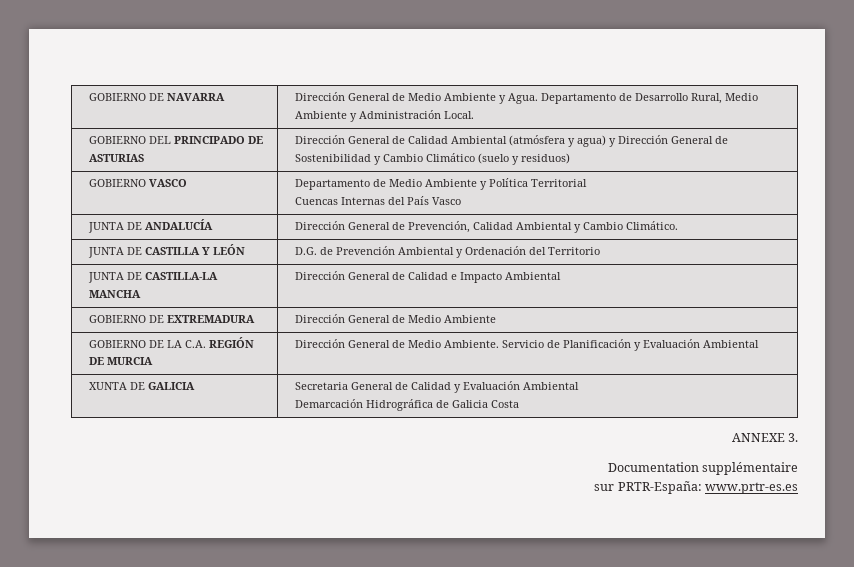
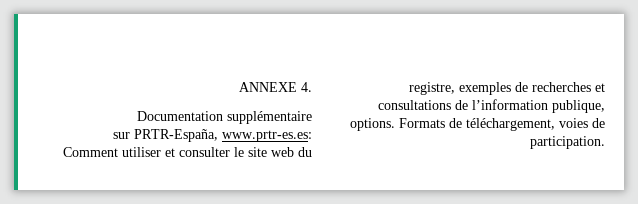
[89,93,226,101] [295,92,759,104] [295,110,475,122] [89,136,264,144] [89,154,145,162] [295,135,729,147] [295,153,571,165] [89,179,188,187] [295,178,588,190] [295,196,462,205] [88,219,214,233] [295,221,679,233] [88,244,246,258] [295,246,601,258] [88,272,219,283] [89,290,142,298] [295,271,562,283] [89,315,256,323] [295,314,497,323] [89,337,255,348] [89,357,154,365] [295,339,760,351] [89,382,196,390] [295,381,580,393] [295,399,520,411] [731,433,798,442] [607,462,798,475] [594,481,798,494] GOBIERNO DE NAVARRA | Dirección General de Medio Ambiente y Agua. Departamento de Desarrollo Rural, Medio Ambiente y Administración Local. // GOBIERNO DEL PRINCIPADO DE ASTURIAS | Dirección General de Calidad Ambiental (atmósfera y agua) y Dirección General de Sostenibilidad y Cambio Climático (suelo y residuos) // GOBIERNO VASCO | Departamento de Medio Ambiente y Política Territorial // Cuencas Internas del País Vasco // JUNTA DE ANDALUCÍA | Dirección General de Prevención, Calidad Ambiental y Cambio Climático. // JUNTA DE CASTILLA Y LEÓN | D.G. de Prevención Ambiental y Ordenación del Territorio // JUNTA DE CASTILLA-LA MANCHA | Dirección General de Calidad e Impacto Ambiental // GOBIERNO DE EXTREMADURA | Dirección General de Medio Ambiente // GOBIERNO DE LA C.A. REGIÓN DE MURCIA | Dirección General de Medio Ambiente. Servicio de Planificación y Evaluación Ambiental // XUNTA DE GALICIA | Secretaria General de Calidad y Evaluación Ambiental // Demarcación Hidrográfica de Galicia Costa // ANNEXE 3. // Documentation supplémentaire // sur PRTR-España: www.prtr-es.es -> [239,82,312,92] [137,111,312,124] [113,129,312,142] [63,147,312,157] [409,82,605,95] [378,99,605,113] [350,118,605,131] [530,136,605,149] ANNEXE 4. // Documentation supplémentaire // sur PRTR-España, www.prtr-es.es: // Comment utiliser et consulter le site web du registre, exemples de recherches et consultations de l’information publique, options. Formats de téléchargement, voies de participation.

